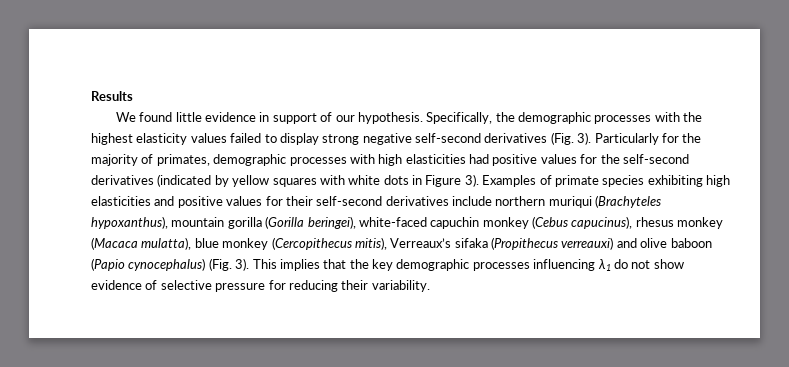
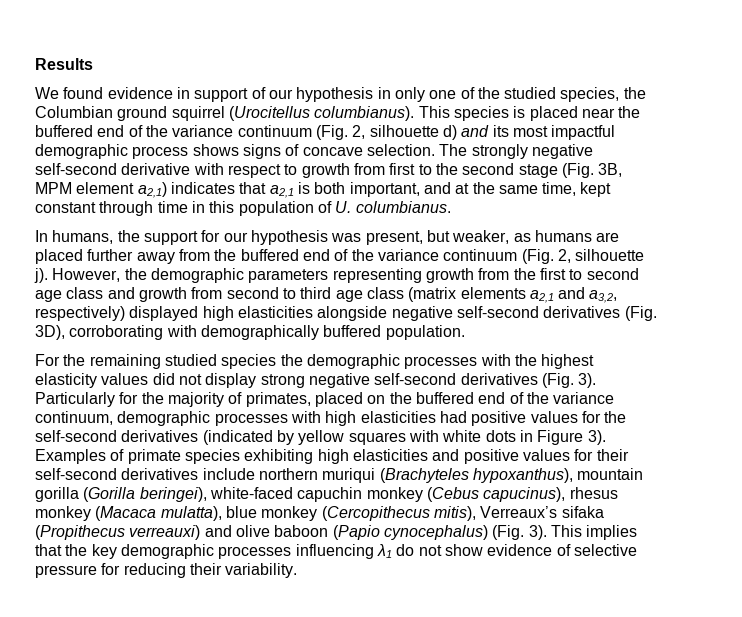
[175,112,202,122] little -> (104, 93) none
[357,112,493,124] hypothesis. Specifically, -> [296,87,646,102] [35,106,641,121] [35,125,616,140] [35,144,593,159] [35,163,623,178] [35,182,612,198] [35,201,451,216] [35,230,620,245] [35,249,645,264] [34,268,639,283] [35,287,618,303] [35,306,657,321] [35,325,465,340] [35,354,277,369] hypothesis in only one of the studied species, the Columbian ground squirrel (Urocitellus columbianus). This species is placed near the buffered end of the variance continuum (Fig. 2, silhouette d) and its most impactful demographic process shows signs of concave selection. The strongly negative self-second derivative with respect to growth from first to the second stage (Fig. 3B, MPM element a2,1) indicates that a2,1 is both important, and at the same time, kept constant through time in this population of U. columbianus. // In humans, the support for our hypothesis was present, but weaker, as humans are placed further away from the buffered end of the variance continuum (Fig. 2, silhouette j). However, the demographic parameters representing growth from the first to second age class and growth from second to third age class (matrix elements a2,1 and a3,2, respectively) displayed high elasticities alongside negative self-second derivatives (Fig. 3D), corroborating with demographically buffered population. // For the remaining studied species
[230,133,277,143] failed to -> [152,373,202,385] did not
(210, 160) none -> [314,392,615,407] [35,411,113,425] placed on the buffered end of the variance continuum,

